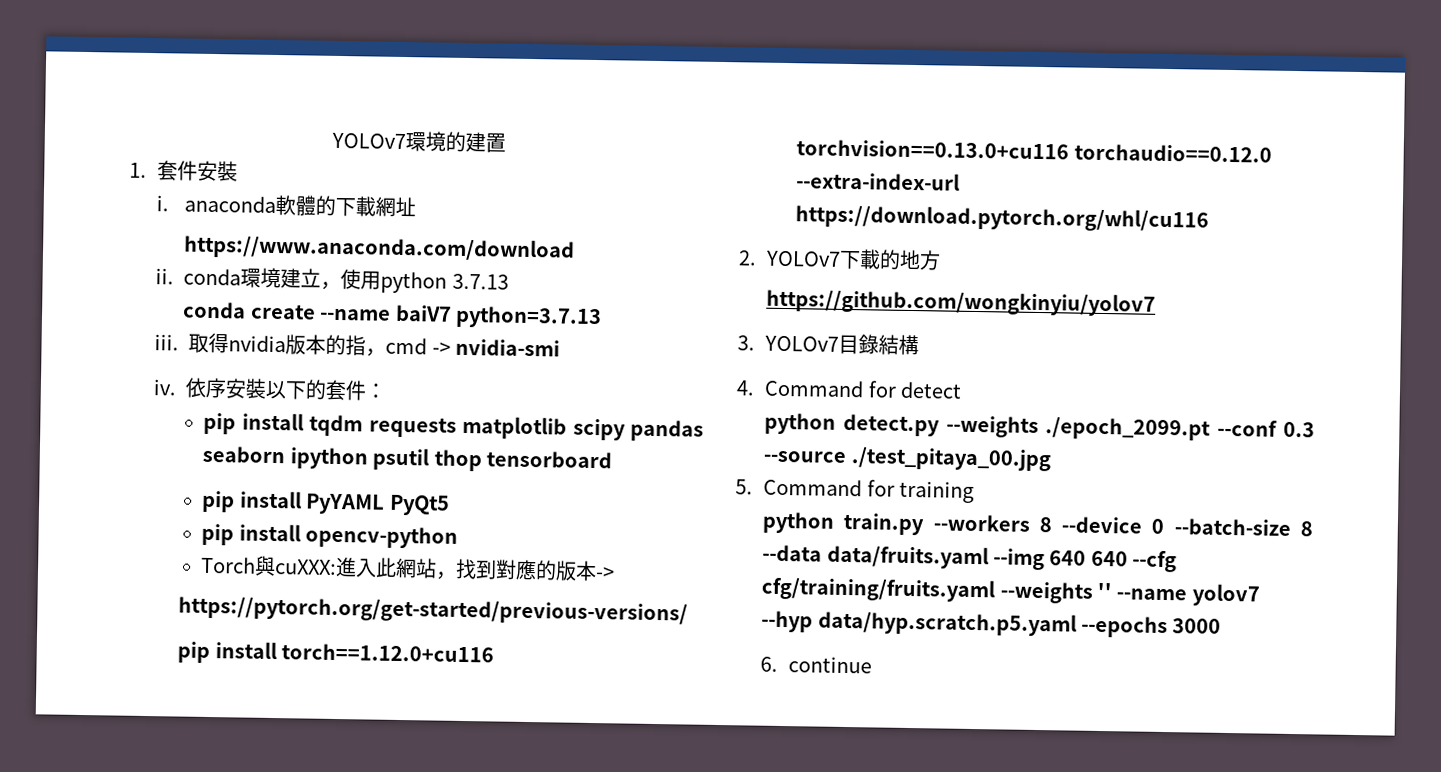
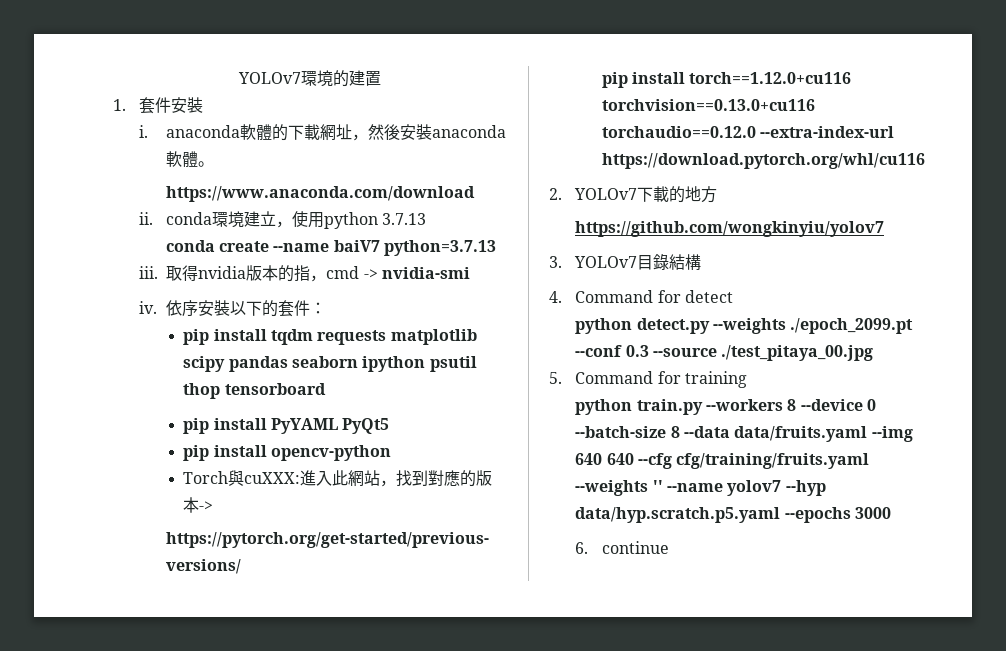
(417, 206) none -> [351,124,506,141] [165,151,214,167] ，然後安裝anaconda軟體。

